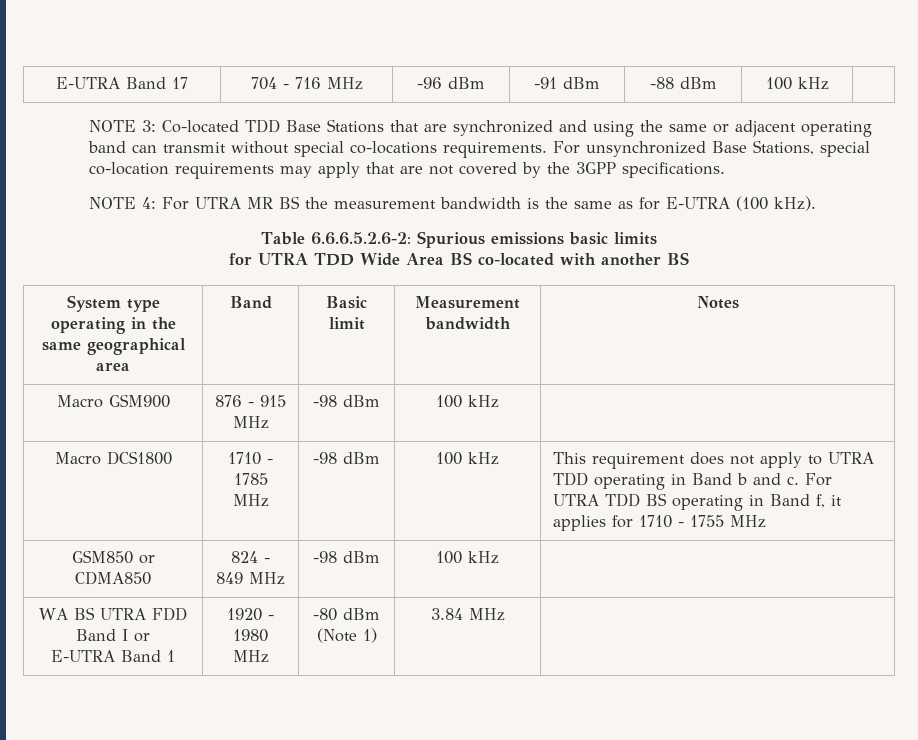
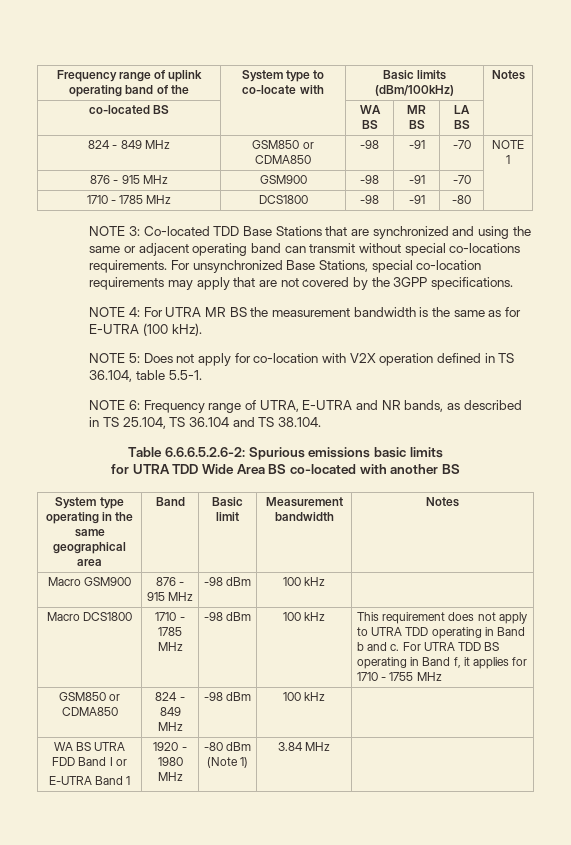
[56,77,188,89] [250,77,363,90] [417,77,485,89] [534,77,600,89] [649,77,717,89] [765,77,829,90] E-UTRA Band 17 | 704 - 716 MHz | -96 dBm | -91 dBm | -88 dBm | 100 kHz -> [56,70,203,82] [69,85,189,97] [241,70,325,82] [242,85,324,94] [382,70,447,80] [375,85,454,96] [491,70,525,80] [88,105,170,114] [359,105,381,114] [361,120,378,129] [407,105,426,114] [408,120,425,129] [454,105,470,114] [453,120,470,129] [88,140,170,149] [252,140,314,149] [255,155,311,164] [360,140,379,149] [408,140,425,149] [452,140,471,149] [492,140,524,149] [506,155,510,164] [90,175,168,184] [259,175,307,184] [360,175,379,184] [408,175,425,184] [452,175,471,184] [86,195,172,204] [258,195,308,204] [360,195,379,204] [408,195,425,204] [452,195,471,204] Frequency range of uplink operating band of the | System type to co-locate with | Basic limits (dBm/100kHz) | Notes // co-located BS | | WA BS | MR BS | LA BS | // 824 - 849 MHz | GSM850 or CDMA850 | -98 | -91 | -70 | NOTE 1 // 876 - 915 MHz | GSM900 | -98 | -91 | -70 | // 1710 - 1785 MHz | DCS1800 | -98 | -91 | -80
(816, 203) none -> [89,353,515,366] [89,370,202,382] [89,400,522,413] [89,417,321,429] // NOTE 5: Does not apply for co-location with V2X operation defined in TS 36.104, table 5.5-1. // NOTE 6: Frequency range of UTRA, E-UTRA and NR bands, as described in TS 25.104, TS 36.104 and TS 38.104.

